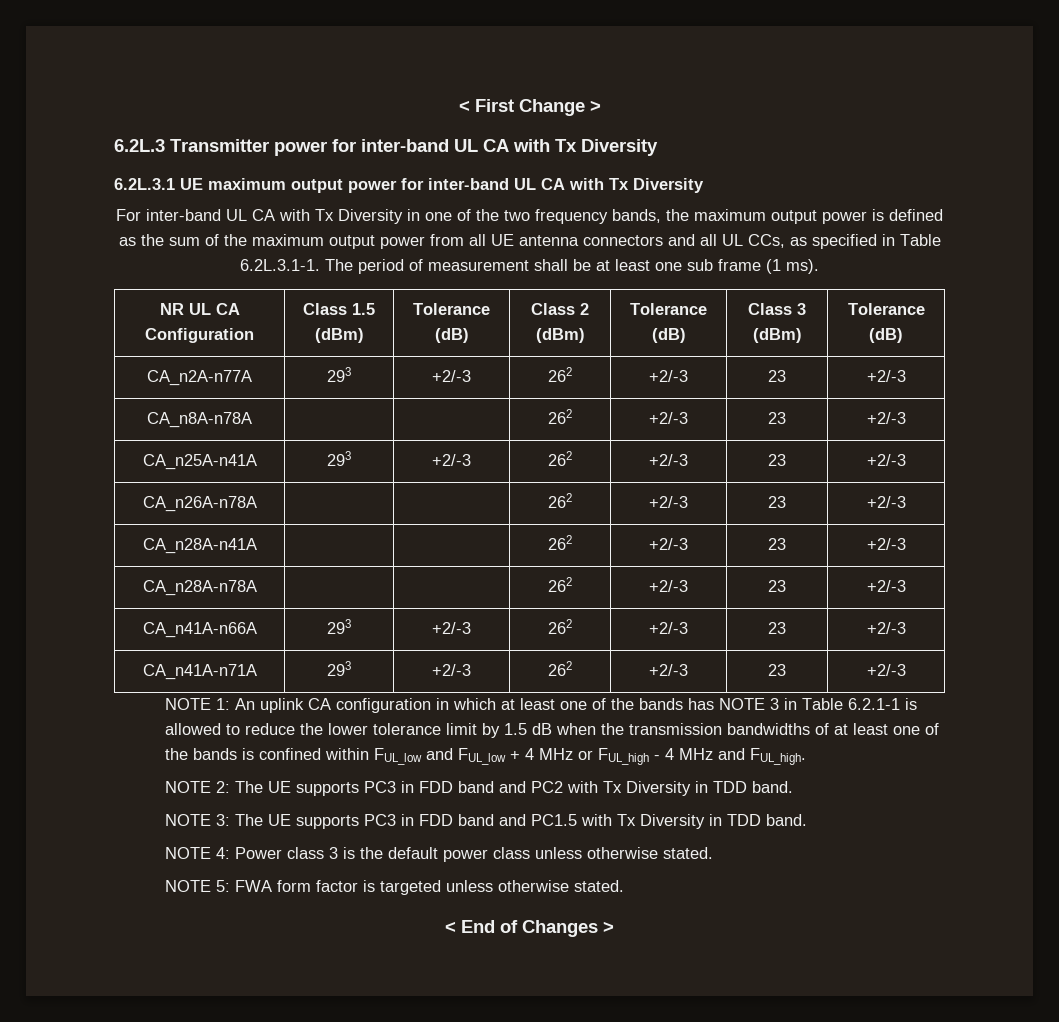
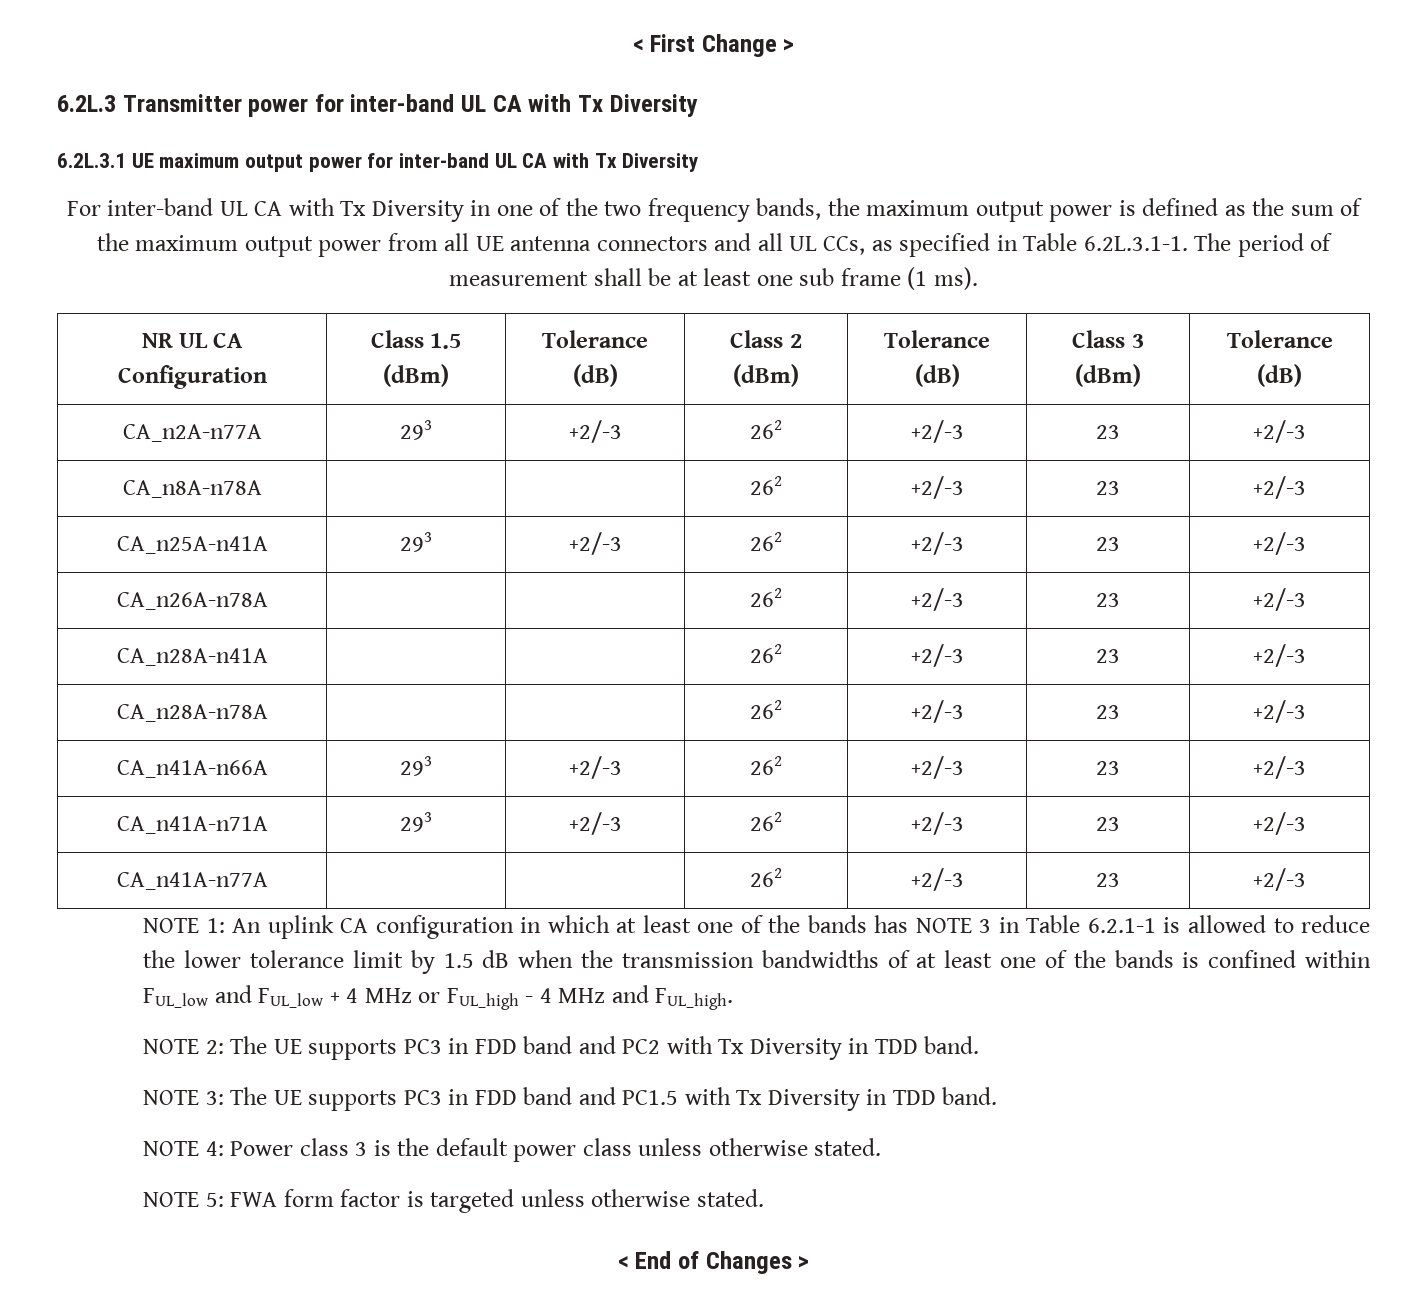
(906, 670) none -> [116,872,268,890] [750,868,782,887] [910,868,964,891] [1096,873,1120,887] [1253,868,1306,891] // CA_n41A-n77A | | | 262 | +2/-3 | 23 | +2/-3

